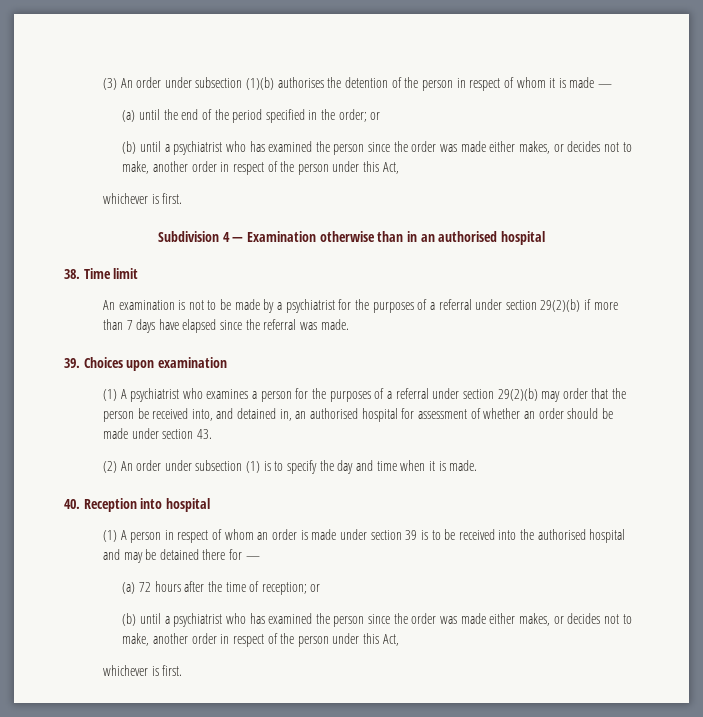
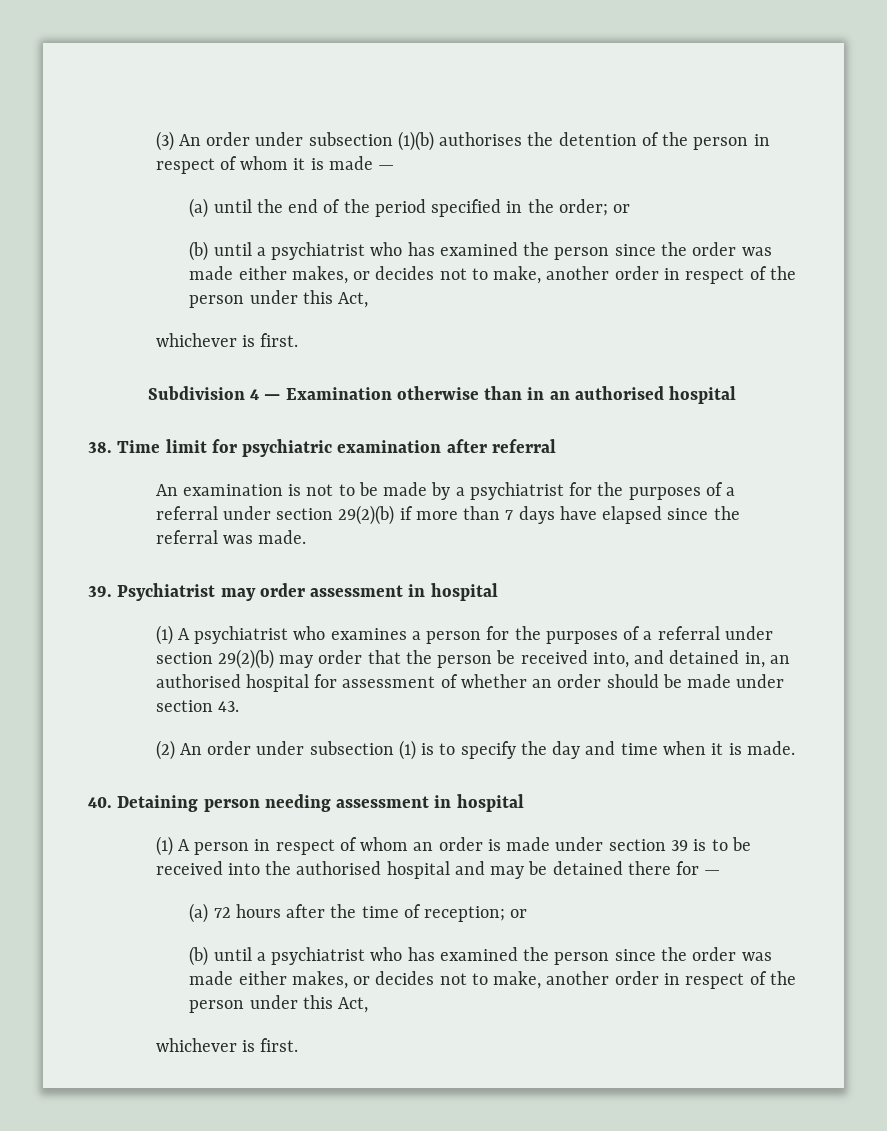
(139, 273) none -> [211,439,556,457] for psychiatric examination after referral
[83,357,227,371] Choices upon examination -> [117,583,498,601] Psychiatrist may order assessment in hospital
[83,498,163,512] Reception into -> [117,794,452,812] Detaining person needing assessment in

